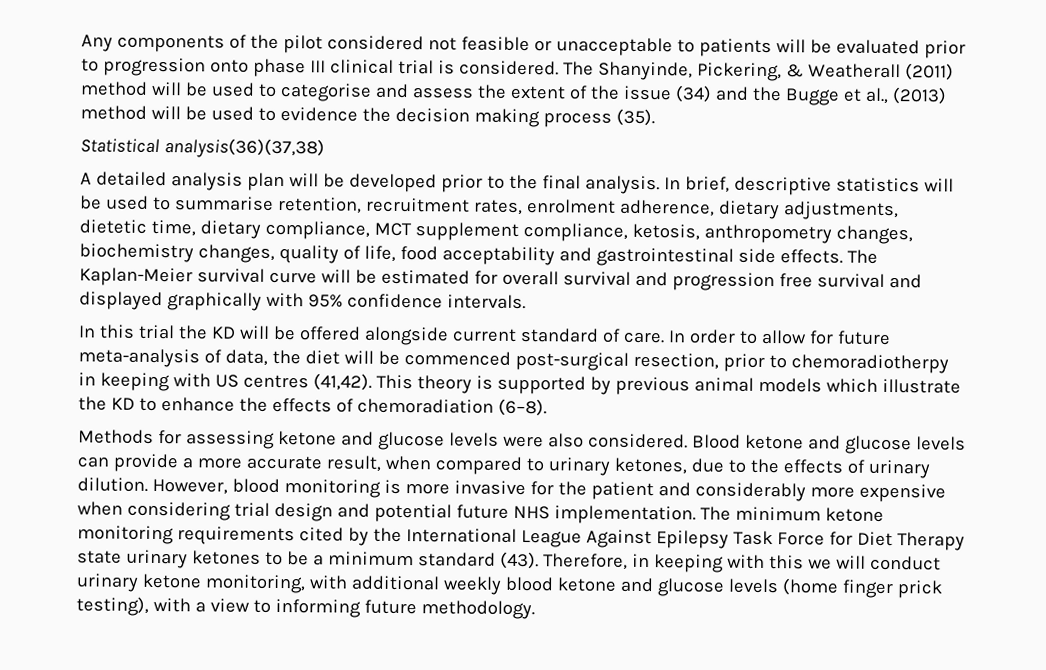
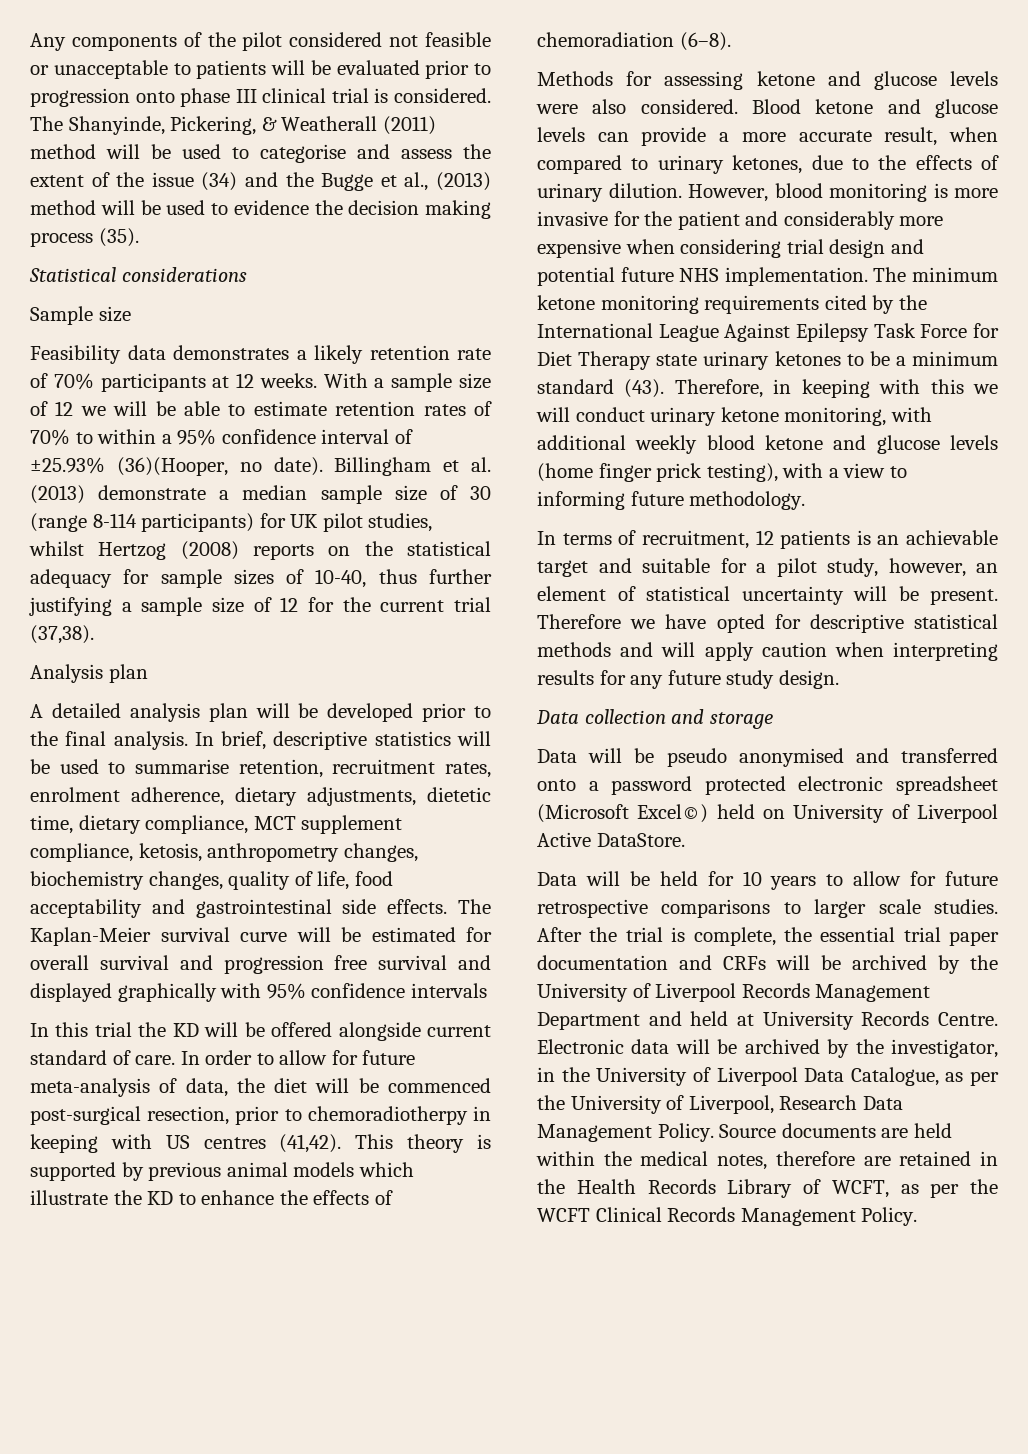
[163,138,325,159] analysis(36)(37,38) -> [121,267,247,282] [30,306,131,325] [30,345,491,364] [30,373,491,392] [30,401,492,416] [30,429,413,446] [30,457,491,476] [30,485,492,504] [30,513,433,532] [29,541,491,560] [30,569,492,588] [29,597,492,616] [30,625,94,644] [30,664,148,683] considerations // Sample size // Feasibility data demonstrates a likely retention rate of 70% participants at 12 weeks. With a sample size of 12 we will be able to estimate retention rates of 70% to within a 95% confidence interval of ±25.93% (36)(Hooper, no date). Billingham et al. (2013) demonstrate a median sample size of 30 (range 8-114 participants) for UK pilot studies, whilst Hertzog (2008) reports on the statistical adequacy for sample sizes of 10-40, thus further justifying a sample size of 12 for the current trial (37,38). // Analysis plan
[446,294,526,310] intervals. -> [410,983,487,998] intervals
(535, 610) none -> [537,530,998,549] [537,558,998,577] [537,586,998,605] [537,614,998,633] [537,642,998,661] [537,670,839,689] [536,709,773,729] [537,748,998,767] [537,776,998,795] [537,804,998,823] [537,832,685,847] [537,871,998,890] [537,899,998,918] [537,927,999,946] [537,955,998,974] [537,983,931,1002] [537,1011,998,1030] [537,1039,998,1058] [537,1067,999,1086] [537,1095,903,1114] [537,1123,952,1142] [536,1151,998,1170] [537,1179,998,1198] [537,1207,918,1226] // In terms of recruitment, 12 patients is an achievable target and suitable for a pilot study, however, an element of statistical uncertainty will be present. Therefore we have opted for descriptive statistical methods and will apply caution when interpreting results for any future study design. // Data collection and storage // Data will be pseudo anonymised and transferred onto a password protected electronic spreadsheet (Microsoft Excel©) held on University of Liverpool Active DataStore. // Data will be held for 10 years to allow for future retrospective comparisons to larger scale studies. After the trial is complete, the essential trial paper documentation and CRFs will be archived by the University of Liverpool Records Management Department and held at University Records Centre. Electronic data will be archived by the investigator, in the University of Liverpool Data Catalogue, as per the University of Liverpool, Research Data Management Policy. Source documents are held within the medical notes, therefore are retained in the Health Records Library of WCFT, as per the WCFT Clinical Records Management Policy.

